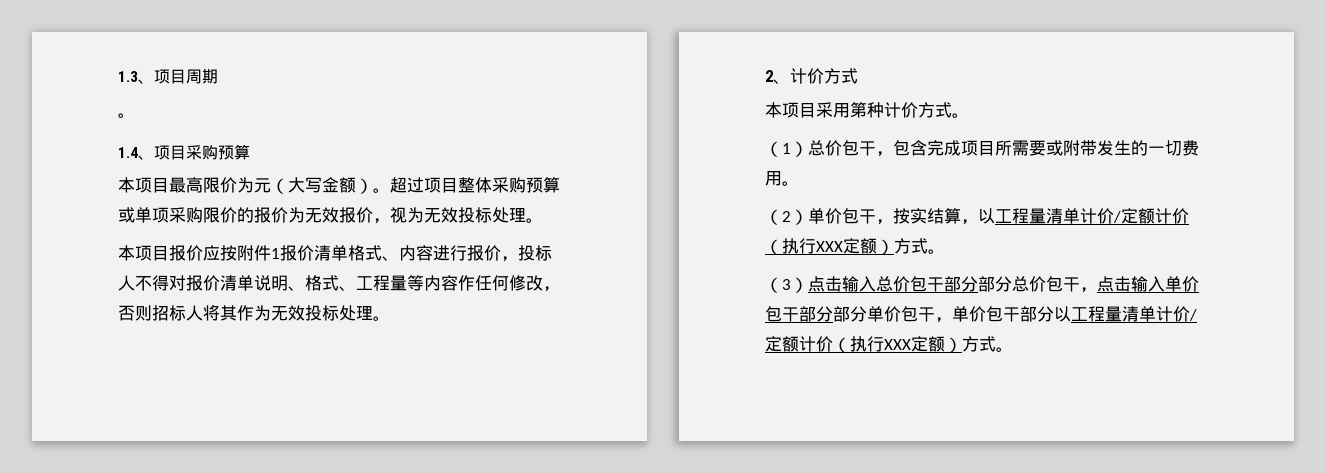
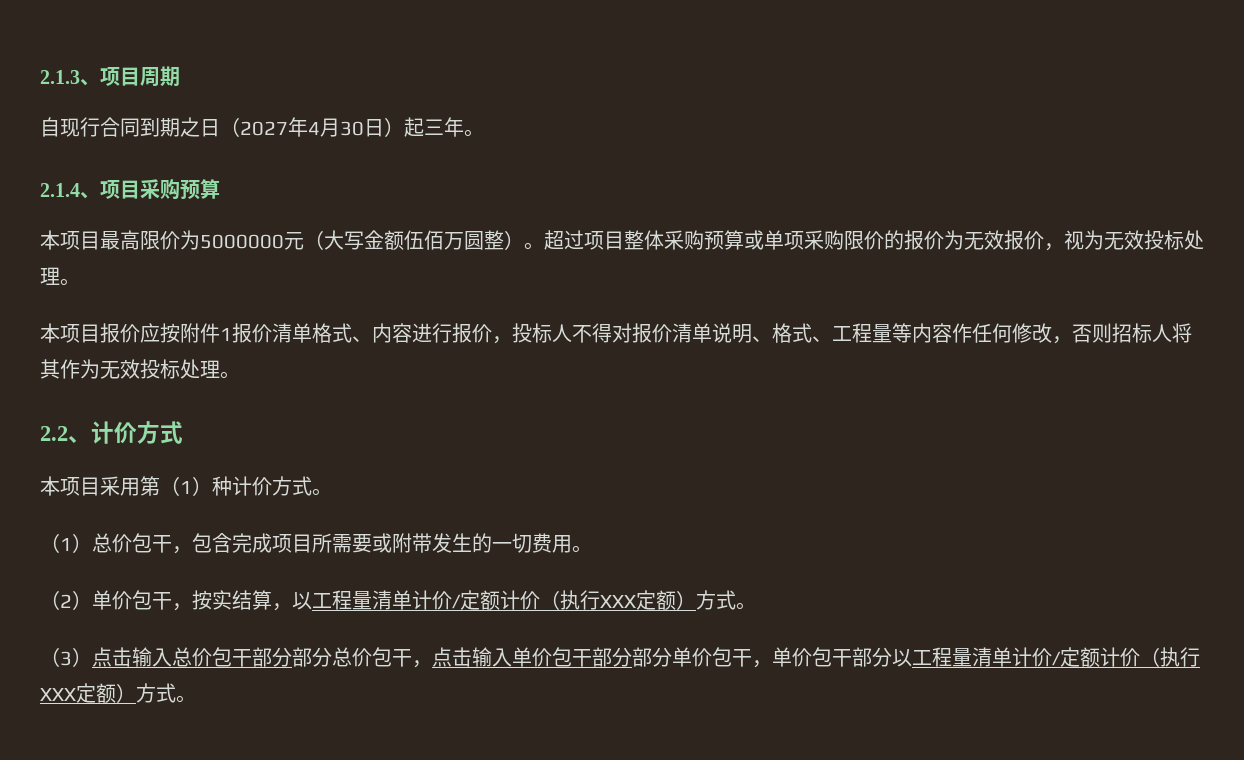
[118,71,138,82] 1.3 -> [40,70,80,84] 2.1.3
[118,113,135,118] [118,147,138,158] 。 // 1.4 -> [40,117,484,137] [40,183,80,197] 自现行合同到期之日（2027年4月30日）起三年。 // 2.1.4
(254, 185) none -> [200,234,284,249] 5000000
(356, 185) none -> [404,230,504,250] 伍佰万圆整
[765,70,773,82] 2 -> [40,426,68,441] 2.2
(867, 110) none -> [160,476,212,496] （1）

